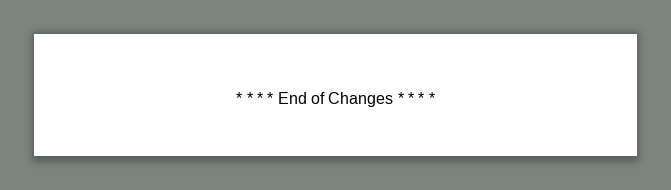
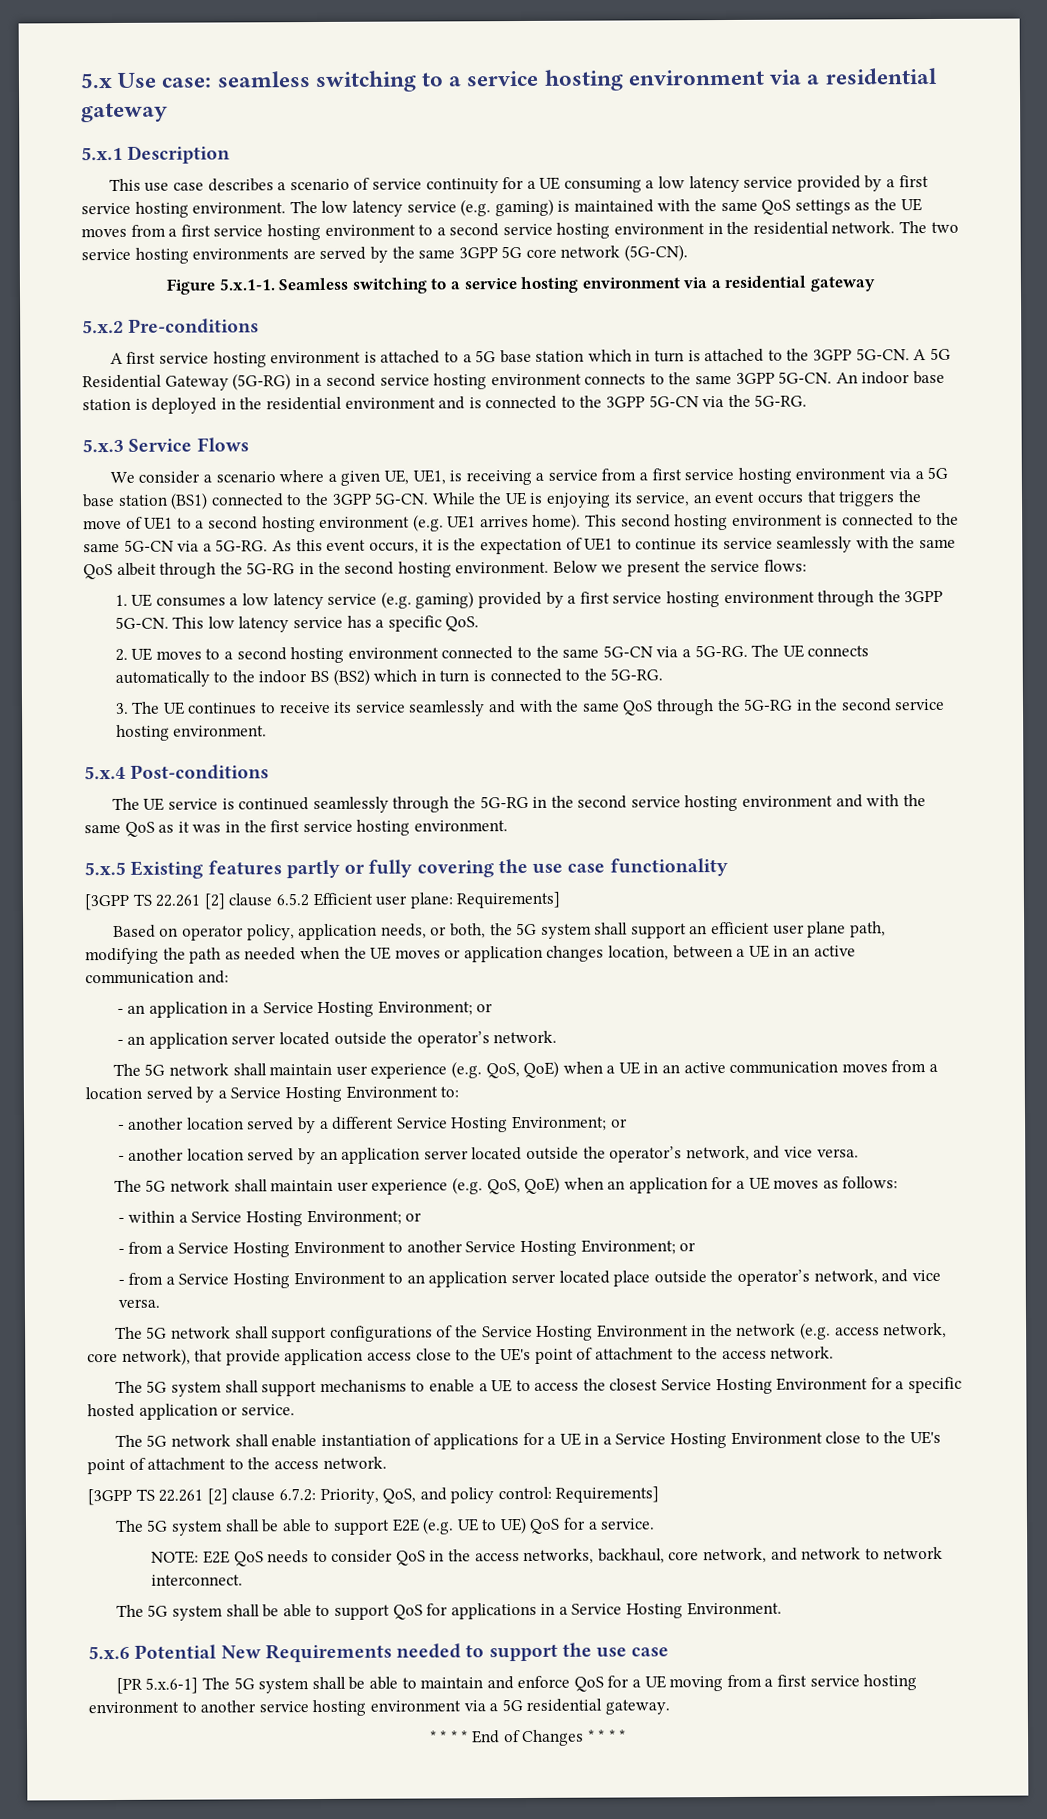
(236, 98) none -> [80,67,937,93] [81,102,168,123] [81,145,231,164] [108,175,929,194] [81,198,922,218] [81,221,959,241] [81,244,689,264] [165,275,876,295] [82,318,260,334] [109,347,951,368] [82,370,946,391] [82,394,808,414] [82,437,249,453] [109,466,949,486] [82,490,922,510] [83,512,960,533] [83,536,956,555] [83,559,807,580] [114,590,944,610] [114,615,480,633] [114,644,870,664] [114,668,664,687] [114,698,946,717] [115,724,268,741] [84,764,270,780] [111,794,926,814] [84,819,508,837] [84,858,728,879] [84,891,561,911] [112,921,886,941] [85,944,856,965] [85,970,229,985] [116,1000,494,1018] [116,1030,558,1049] [112,1060,939,1079] [85,1085,460,1103] [117,1115,628,1134] [117,1145,859,1165] [113,1176,899,1195] [117,1209,423,1227] [117,1239,697,1258] [117,1269,941,1289] [117,1298,160,1308] [114,1322,948,1343] [87,1346,835,1366] [114,1376,963,1397] [87,1403,295,1420] [114,1430,942,1450] [87,1456,387,1475] [87,1486,660,1506] [114,1516,656,1536] [151,1546,944,1567] [151,1574,244,1586] [115,1601,782,1621] [88,1642,670,1663] [115,1674,918,1695] [88,1698,670,1717] 5.x Use case: seamless switching to a service hosting environment via a residential gateway // 5.x.1 Description // This use case describes a scenario of service continuity for a UE consuming a low latency service provided by a first service hosting environment. The low latency service (e.g. gaming) is maintained with the same QoS settings as the UE moves from a first service hosting environment to a second service hosting environment in the residential network. The two service hosting environments are served by the same 3GPP 5G core network (5G-CN). // Figure 5.x.1-1. Seamless switching to a service hosting environment via a residential gateway // 5.x.2 Pre-conditions // A first service hosting environment is attached to a 5G base station which in turn is attached to the 3GPP 5G-CN. A 5G Residential Gateway (5G-RG) in a second service hosting environment connects to the same 3GPP 5G-CN. An indoor base station is deployed in the residential environment and is connected to the 3GPP 5G-CN via the 5G-RG. // 5.x.3 Service Flows // We consider a scenario where a given UE, UE1, is receiving a service from a first service hosting environment via a 5G base station (BS1) connected to the 3GPP 5G-CN. While the UE is enjoying its service, an event occurs that triggers the move of UE1 to a second hosting environment (e.g. UE1 arrives home). This second hosting environment is connected to the same 5G-CN via a 5G-RG. As this event occurs, it is the expectation of UE1 to continue its service seamlessly with the same QoS albeit through the 5G-RG in the second hosting environment. Below we present the service flows: // 1. UE consumes a low latency service (e.g. gaming) provided by a first service hosting environment through the 3GPP 5G-CN. This low latency service has a specific QoS. // 2. UE moves to a second hosting environment connected to the same 5G-CN via a 5G-RG. The UE connects automatically to the indoor BS (BS2) which in turn is connected to the 5G-RG. // 3. The UE continues to receive its service seamlessly and with the same QoS through the 5G-RG in the second service hosting environment. // 5.x.4 Post-conditions // The UE service is continued seamlessly through the 5G-RG in the second service hosting environment and with the same QoS as it was in the first service hosting environment. // 5.x.5 Existing features partly or fully covering the use case functionality // [3GPP TS 22.261 [2] clause 6.5.2 Efficient user plane: Requirements] // Based on operator policy, application needs, or both, the 5G system shall support an efficient user plane path, modifying the path as needed when the UE moves or application changes location, between a UE in an active communication and: // - an application in a Service Hosting Environment; or // - an application server located outside the operator’s network. // The 5G network shall maintain user experience (e.g. QoS, QoE) when a UE in an active communication moves from a location served by a Service Hosting Environment to: // - another location served by a different Service Hosting Environment; or // - another location served by an application server located outside the operator’s network, and vice versa. // The 5G network shall maintain user experience (e.g. QoS, QoE) when an application for a UE moves as follows: // - within a Service Hosting Environment; or // - from a Service Hosting Environment to another Service Hosting Environment; or // - from a Service Hosting Environment to an application server located place outside the operator’s network, and vice versa. // The 5G network shall support configurations of the Service Hosting Environment in the network (e.g. access network, core network), that provide application access close to the UE's point of attachment to the access network. // The 5G system shall support mechanisms to enable a UE to access the closest Service Hosting Environment for a specific hosted application or service. // The 5G network shall enable instantiation of applications for a UE in a Service Hosting Environment close to the UE's point of attachment to the access network. // [3GPP TS 22.261 [2] clause 6.7.2: Priority, QoS, and policy control: Requirements] // The 5G system shall be able to support E2E (e.g. UE to UE) QoS for a service. // NOTE: E2E QoS needs to consider QoS in the access networks, backhaul, core network, and network to network interconnect. // The 5G system shall be able to support QoS for applications in a Service Hosting Environment. // 5.x.6 Potential New Requirements needed to support the use case // [PR 5.x.6-1] The 5G system shall be able to maintain and enforce QoS for a UE moving from a first service hosting environment to another service hosting environment via a 5G residential gateway. //

